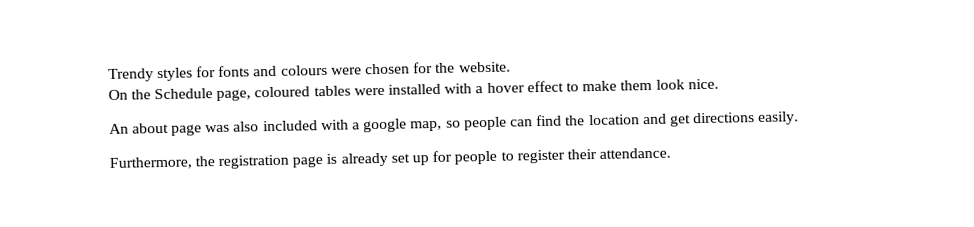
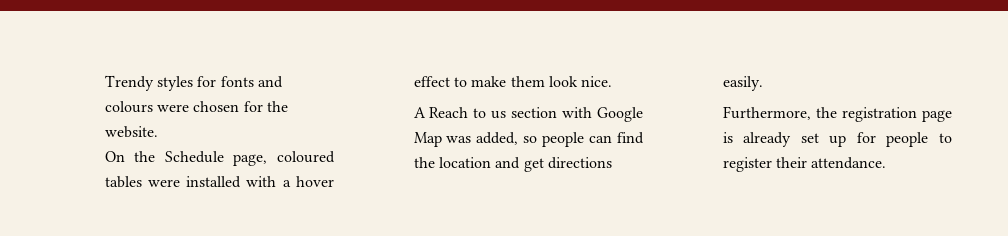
[108,118,443,136] An about page was also included with a google map, -> [413,107,643,122] [413,132,519,147] A Reach to us section with Google Map was added,

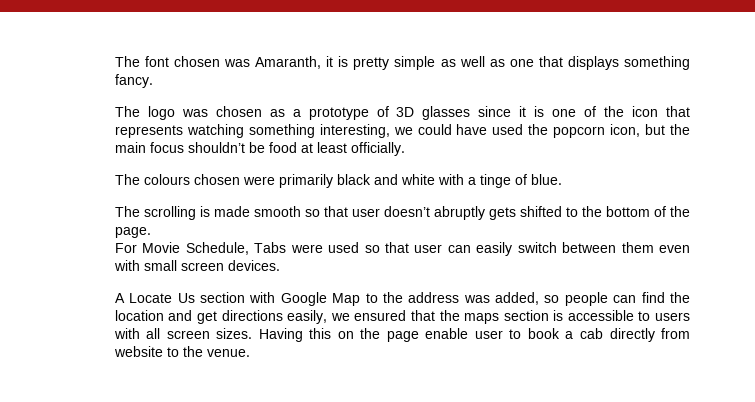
[104,75,283,91] [104,101,288,113] [104,126,158,138] [104,151,335,166] [104,176,334,188] [413,76,613,87] [413,107,507,119] Trendy styles for fonts and colours were chosen for the website. // On the Schedule page, coloured tables were installed with a hover effect to make them look nice. // A Reach to us -> [114,56,690,70] [114,74,153,88] [114,106,690,120] [114,124,690,138] [114,142,405,156] [114,174,562,188] [114,206,690,220] [114,227,151,238] [114,242,691,256] [113,260,280,271] [114,293,195,303] The font chosen was Amaranth, it is pretty simple as well as one that displays something fancy. // The logo was chosen as a prototype of 3D glasses since it is one of the icon that represents watching something interesting, we could have used the popcorn icon, but the main focus shouldn’t be food at least officially. // The colours chosen were primarily black and white with a tinge of blue. // The scrolling is made smooth so that user doesn’t abruptly gets shifted to the bottom of the page. // For Movie Schedule, Tabs were used so that user can easily switch between them even with small screen devices. // A Locate Us
(442, 139) none -> [365,292,460,303] to the address
[722,76,763,91] [722,106,952,122] [722,132,952,147] [722,157,887,172] easily. // Furthermore, the registration page is already set up for people to register their attendance. -> [287,310,690,324] [113,328,690,342] [113,346,250,357] easily, we ensured that the maps section is accessible to users with all screen sizes. Having this on the page enable user to book a cab directly from website to the venue.

